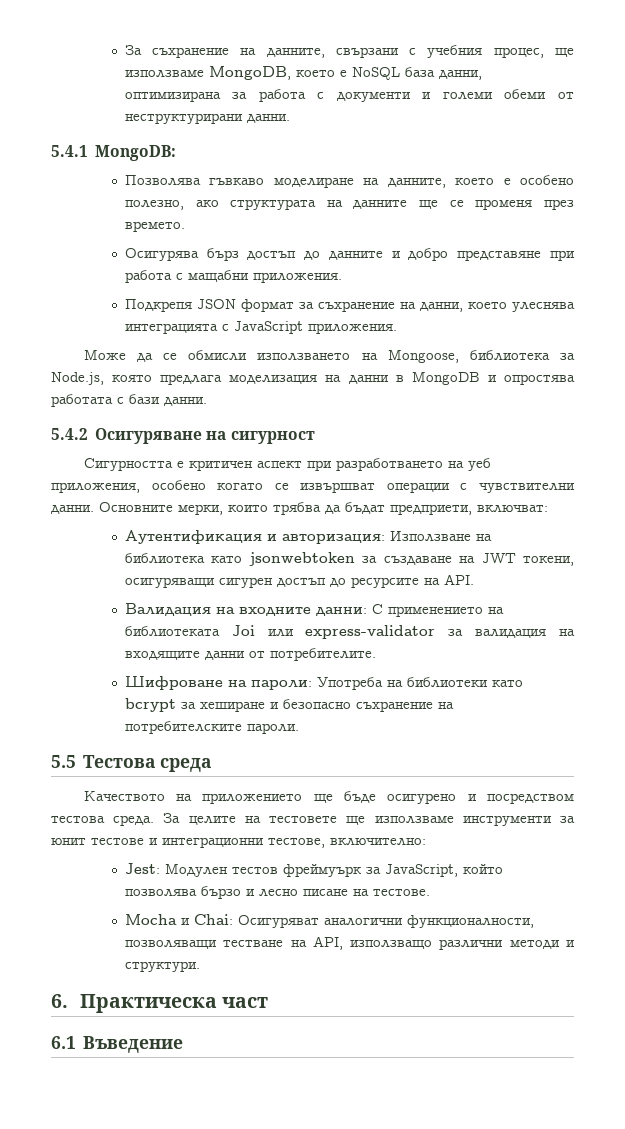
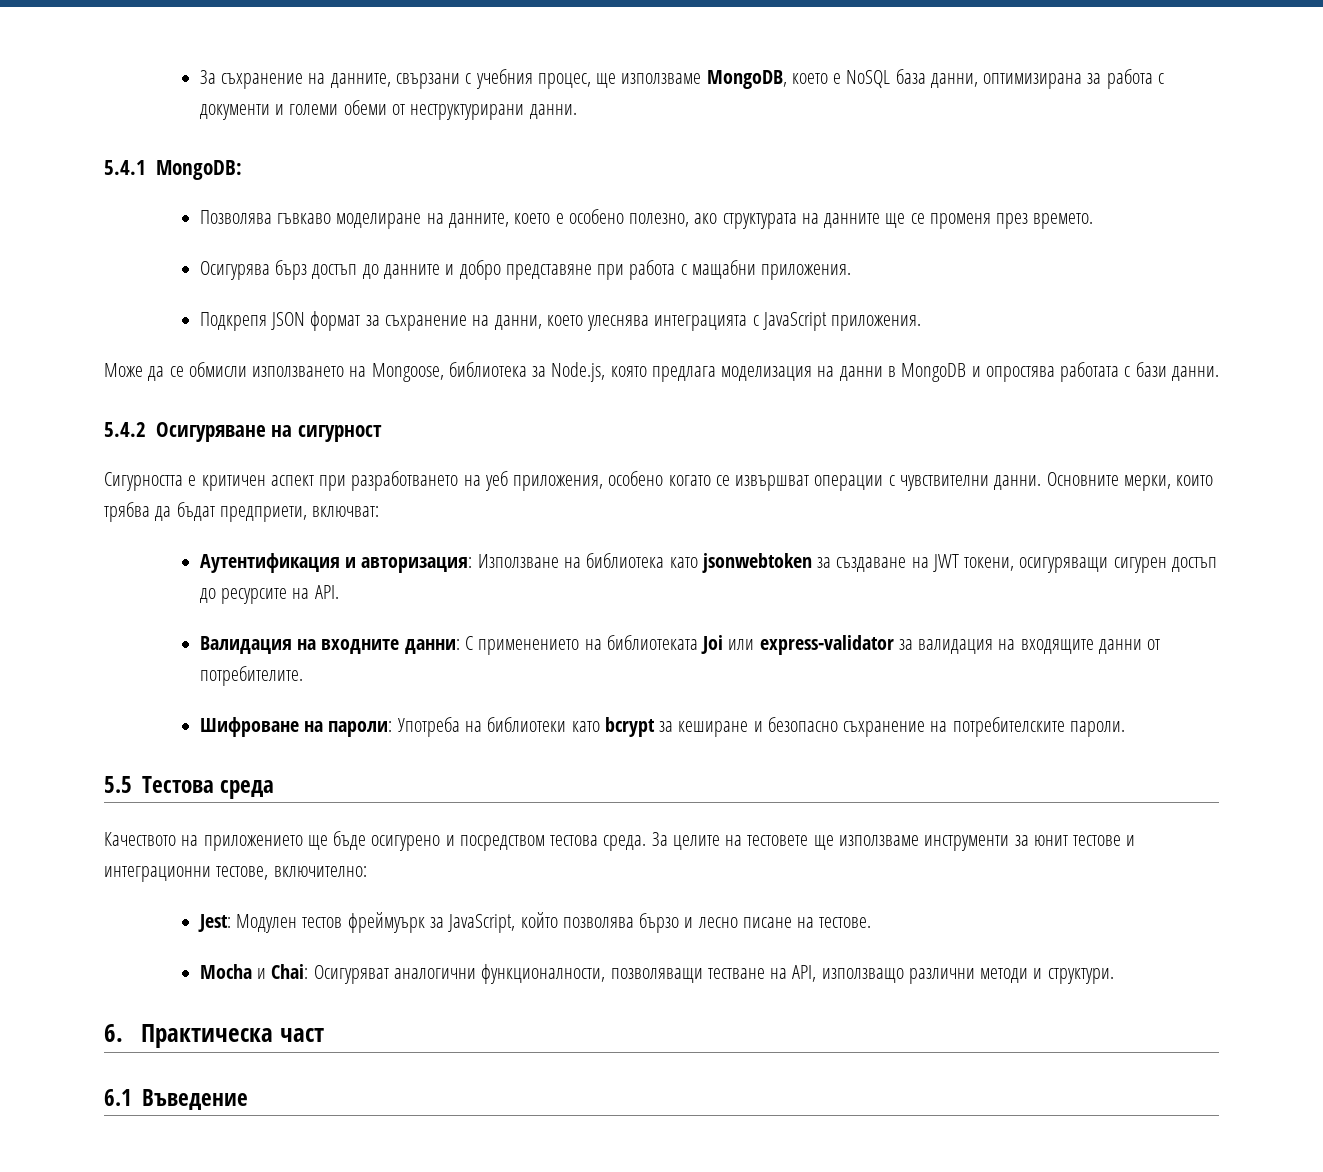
[199,701,265,712] хеширане -> [678,721,749,737] кеширане

